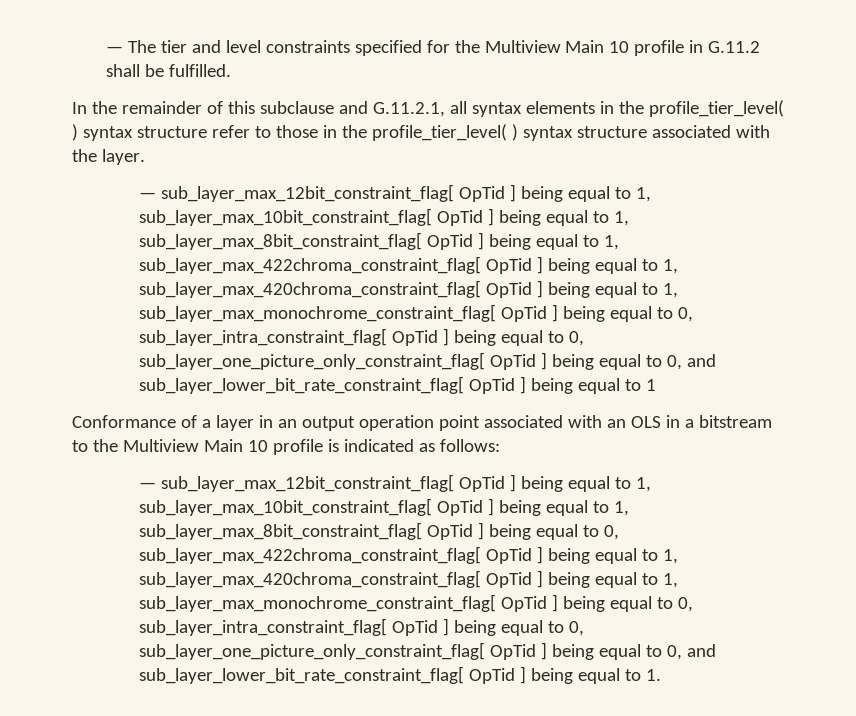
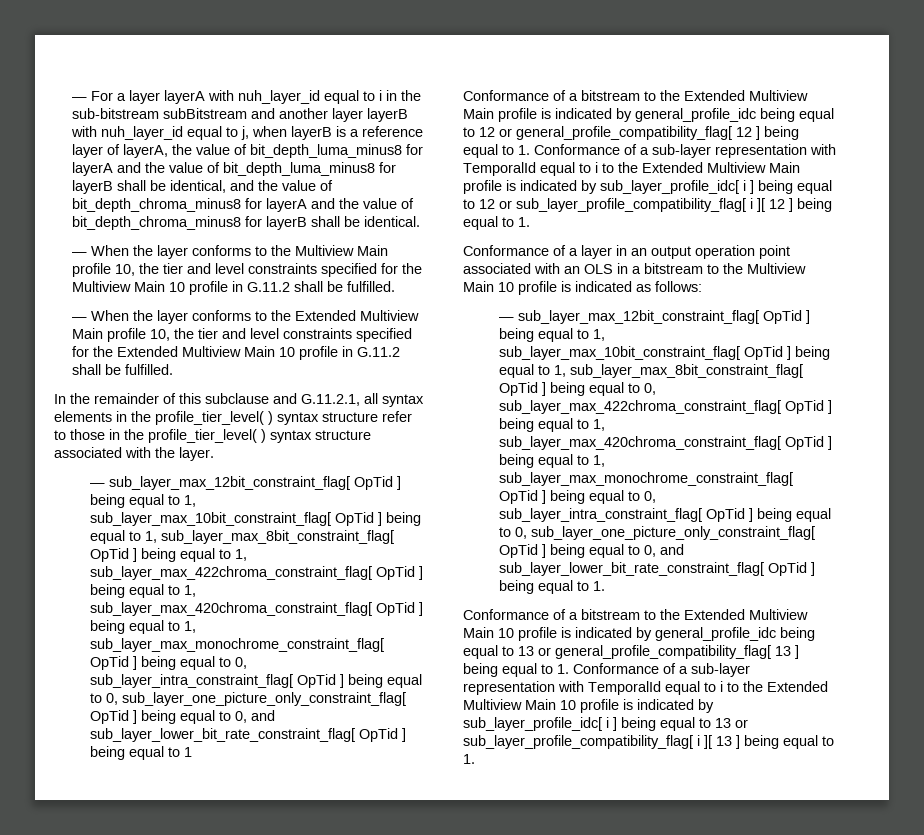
[105,40,156,53] — The -> [72,90,422,104] [72,108,409,122] [71,126,424,140] [72,144,424,158] [72,162,397,176] [72,180,334,194] [72,198,415,212] [72,216,421,230] [72,245,389,259] [72,263,160,277] — For a layer layerA with nuh_layer_id equal to i in the sub-bitstream subBitstream and another layer layerB with nuh_layer_id equal to j, when layerB is a reference layer of layerA, the value of bit_depth_luma_minus8 for layerA and the value of bit_depth_luma_minus8 for layerB shall be identical, and the value of bit_depth_chroma_minus8 for layerA and the value of bit_depth_chroma_minus8 for layerB shall be identical. // — When the layer conforms to the Multiview Main profile 10, the
(231, 70) none -> [72,310,420,324] [72,328,413,342] [72,346,401,360] [72,364,174,375] // — When the layer conforms to the Extended Multiview Main profile 10, the tier and level constraints specified for the Extended Multiview Main 10 profile in G.11.2 shall be fulfilled.
(657, 385) none -> [463,90,808,101] [463,108,834,122] [463,126,799,140] [463,144,836,158] [463,162,800,176] [463,180,832,194] [463,198,832,212] [463,216,530,230] // Conformance of a bitstream to the Extended Multiview Main profile is indicated by general_profile_idc being equal to 12 or general_profile_compatibility_flag[ 12 ] being equal to 1. Conformance of a sub-layer representation with TemporalId equal to i to the Extended Multiview Main profile is indicated by sub_layer_profile_idc[ i ] being equal to 12 or sub_layer_profile_compatibility_flag[ i ][ 12 ] being equal to 1.
(662, 675) none -> [463,609,808,620] [463,627,815,641] [463,645,799,659] [463,663,750,677] [463,681,828,695] [463,699,714,713] [463,717,748,731] [463,735,834,749] [463,754,475,764] // Conformance of a bitstream to the Extended Multiview Main 10 profile is indicated by general_profile_idc being equal to 13 or general_profile_compatibility_flag[ 13 ] being equal to 1. Conformance of a sub-layer representation with TemporalId equal to i to the Extended Multiview Main 10 profile is indicated by sub_layer_profile_idc[ i ] being equal to 13 or sub_layer_profile_compatibility_flag[ i ][ 13 ] being equal to 1.

